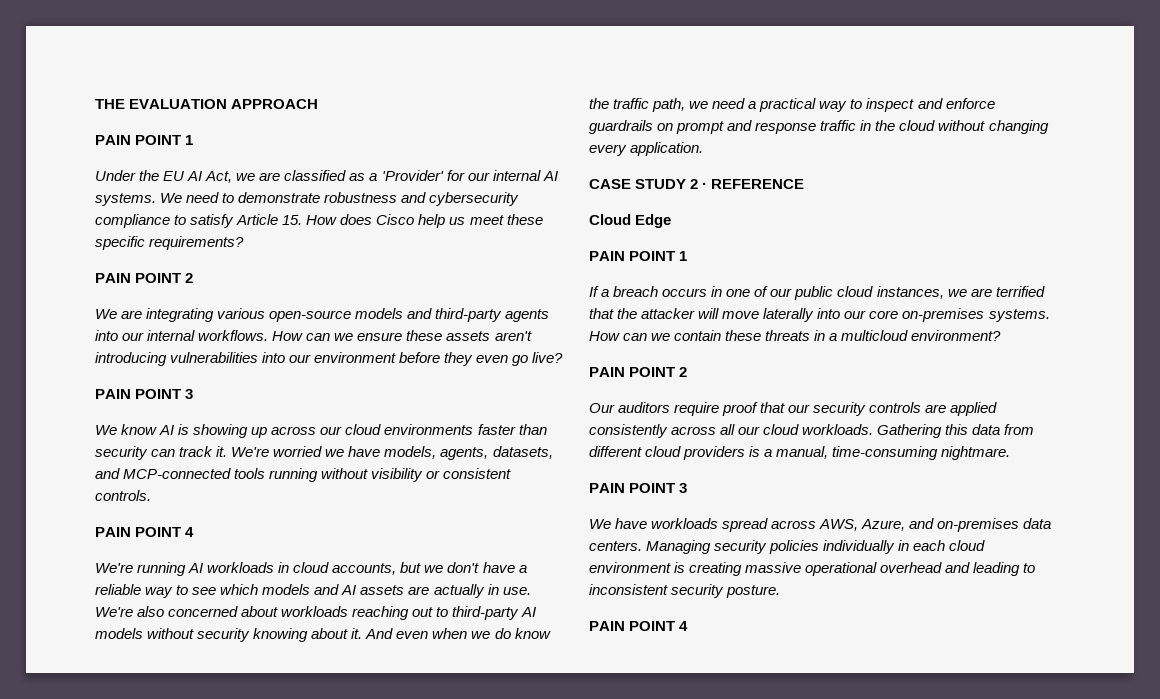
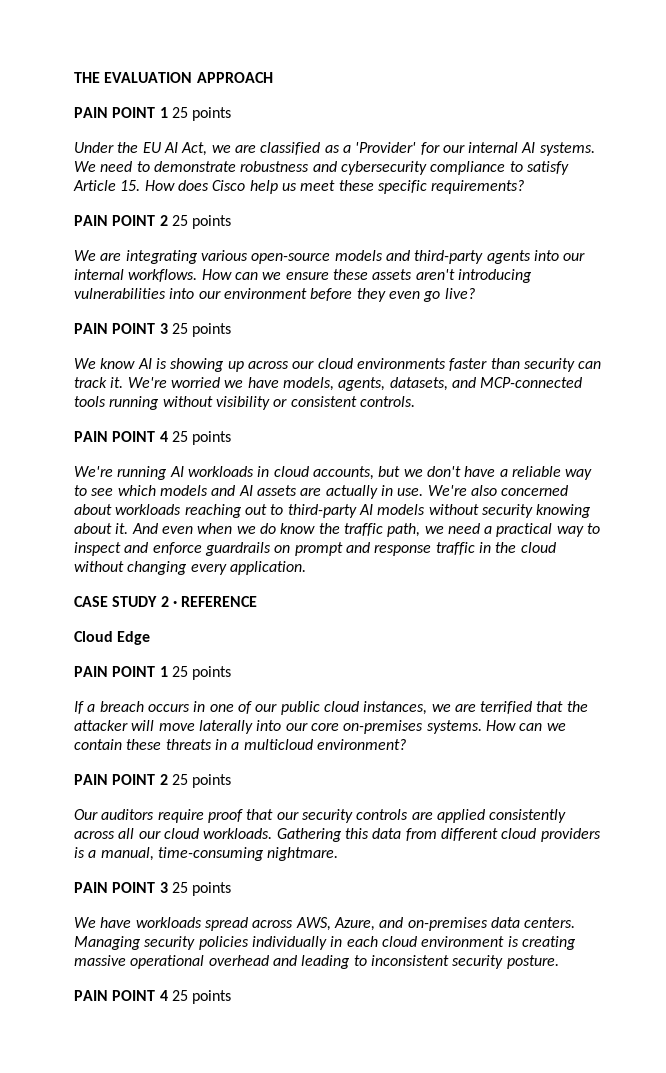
(194, 140) none -> [171,107,232,121] 25 points
(194, 278) none -> [171,215,232,229] 25 points
(194, 394) none -> [171,323,232,337] 25 points
(195, 532) none -> [171,431,232,445] 25 points
(688, 256) none -> [171,666,232,680] 25 points
(688, 372) none -> [171,774,232,788] 25 points
(688, 488) none -> [171,882,232,896] 25 points
(689, 626) none -> [171,990,232,1004] 25 points

